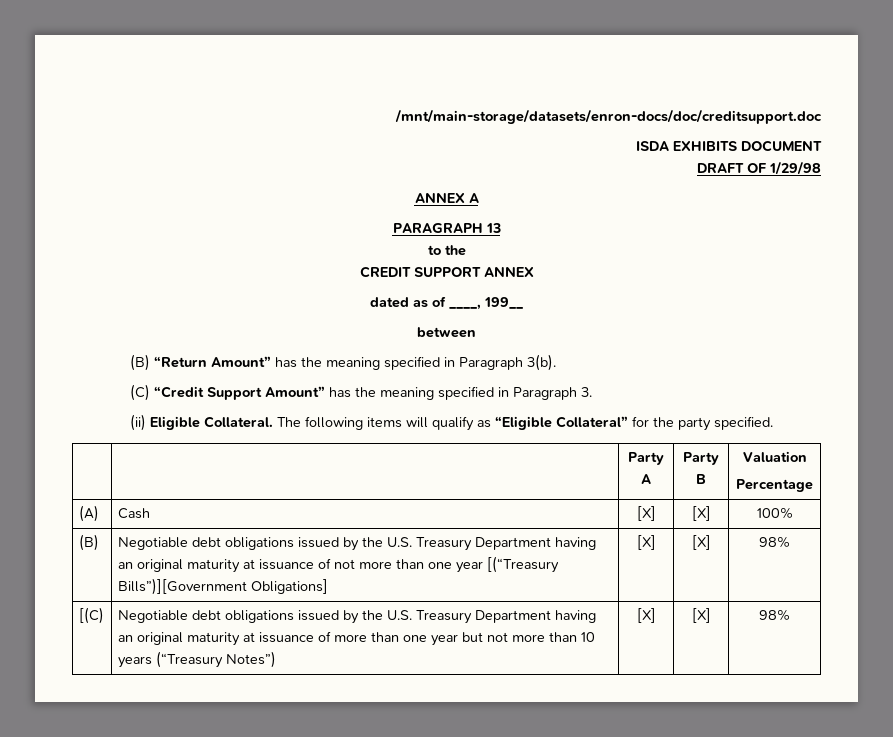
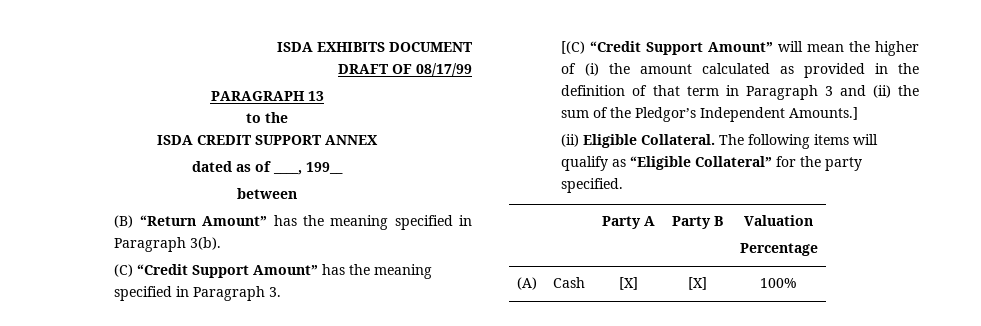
[395,109,822,124] /mnt/main-storage/datasets/enron-docs/doc/creditsupport.doc // -> (277, 47) none
[769,161,821,175] [414,193,479,203] 1/29/98 // ANNEX A -> [416,63,472,76] 08/17/99
(466, 250) none -> [157,135,193,145] ISDA
(592, 392) none -> [561,41,919,56] [561,63,919,78] [561,85,919,100] [561,107,859,122] // [(C) “Credit Support Amount” will mean the higher of (i) the amount calculated as provided in the definition of that term in Paragraph 3 and (ii) the sum of the Pledgor’s Independent Amounts.]
[78,534,99,551] [117,537,596,551] [117,556,559,573] [117,578,328,595] [636,535,656,550] [691,535,711,550] [759,536,790,548] [78,607,104,624] [117,610,596,624] [117,631,595,646] [117,651,276,668] [636,608,656,623] [691,608,711,623] [759,609,790,621] // (B) | Negotiable debt obligations issued by the U.S. Treasury Department having an original maturity at issuance of not more than one year [(“Treasury Bills”)][Government Obligations] | [X] | [X] | 98% // [(C) | Negotiable debt obligations issued by the U.S. Treasury Department having an original maturity at issuance of more than one year but not more than 10 years (“Treasury Notes”) | [X] | [X] | 98% -> (797, 283) none

